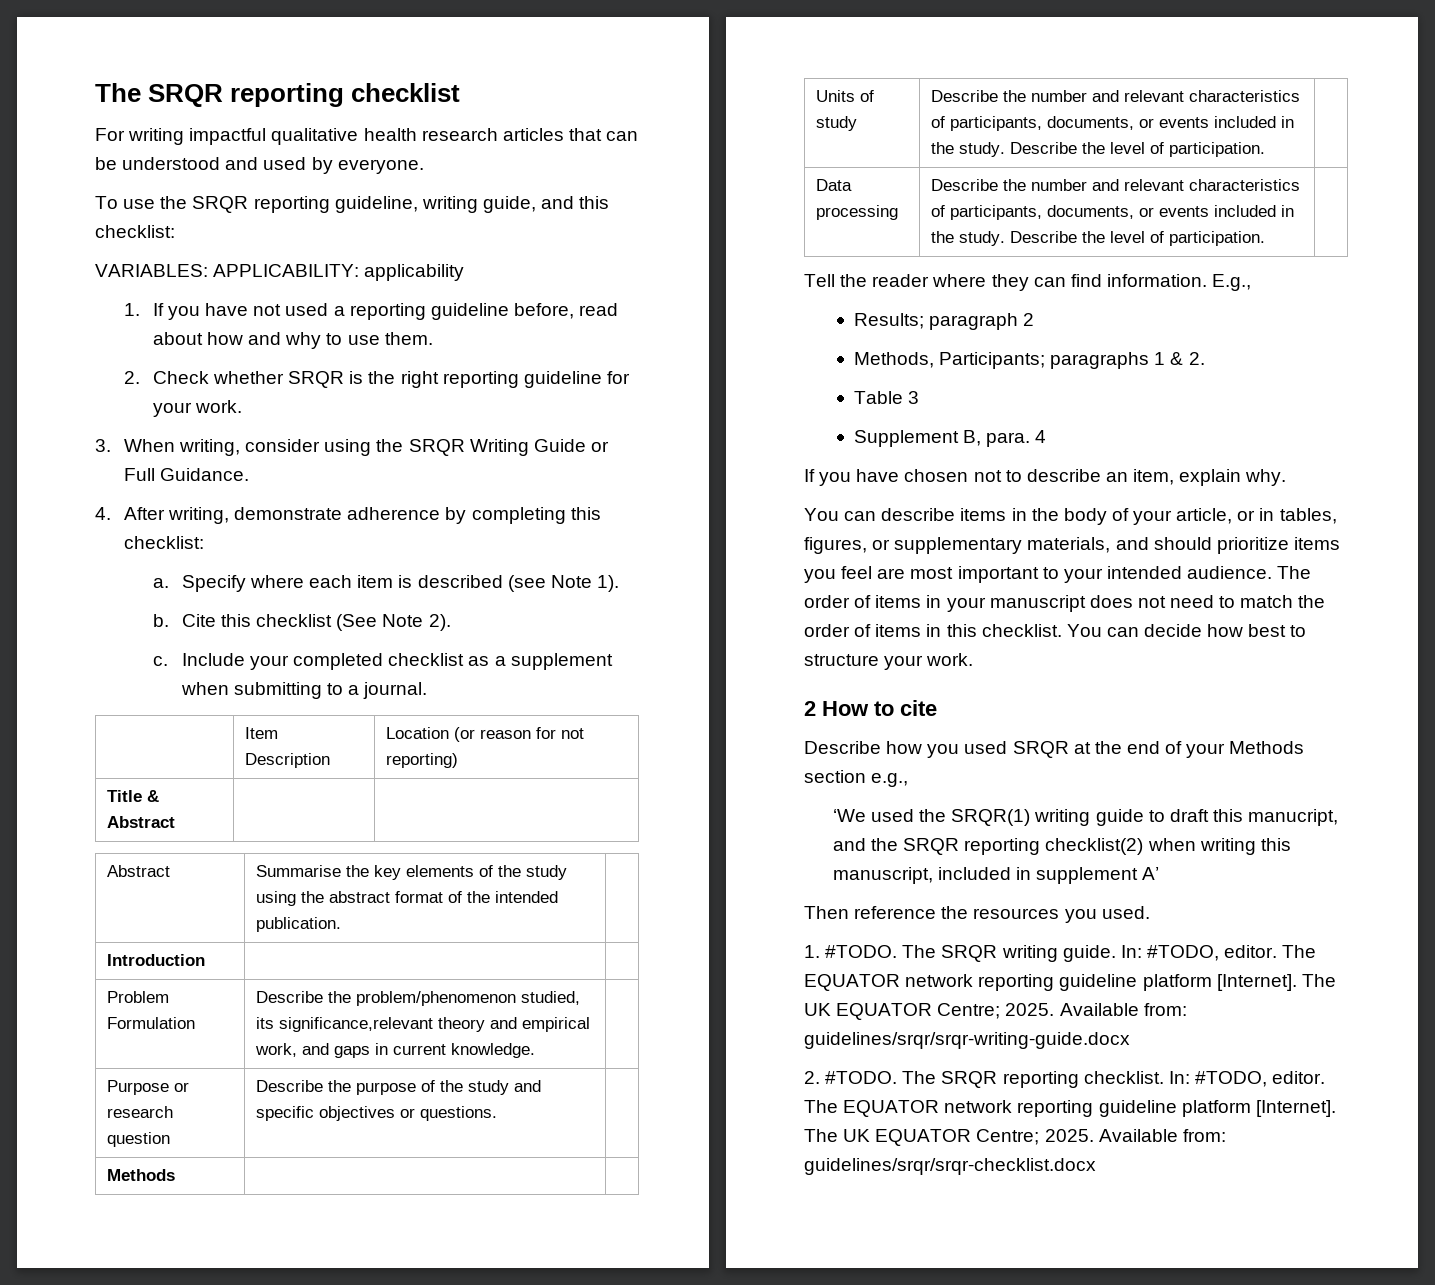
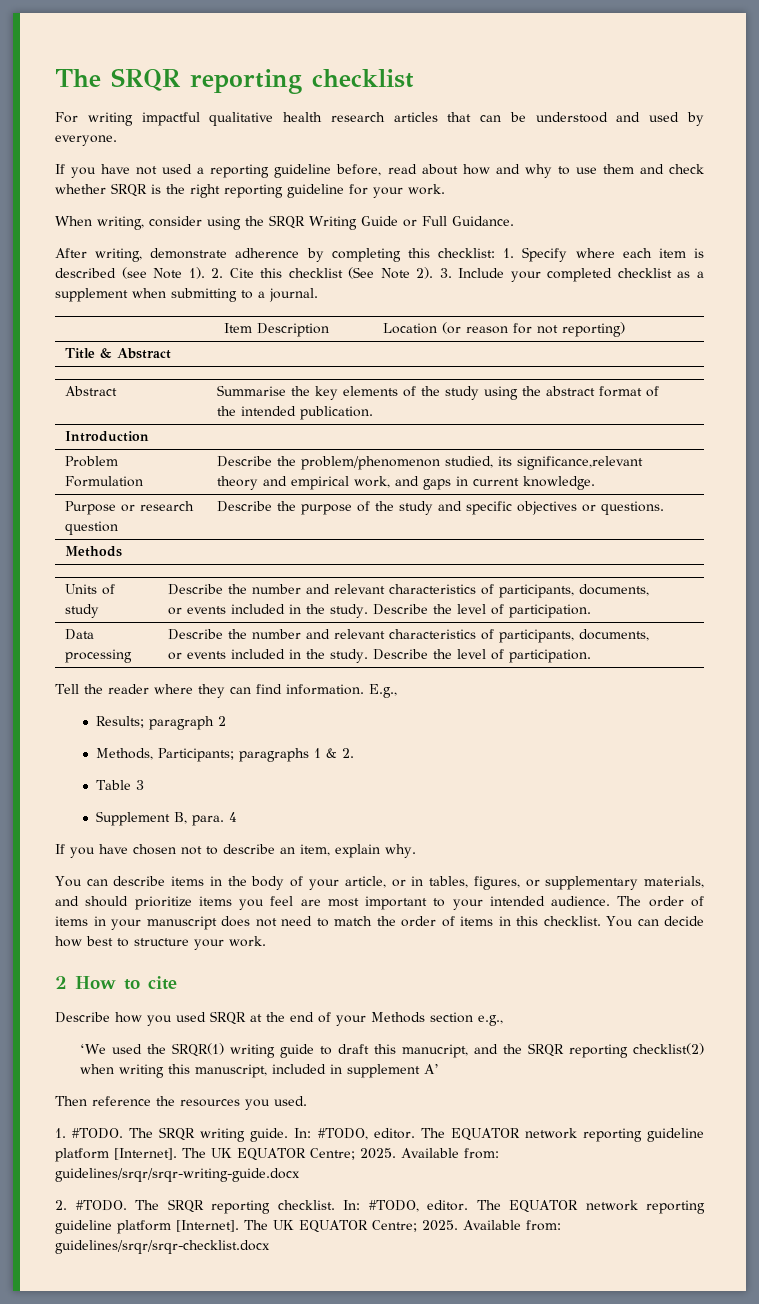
[95,196,610,213] [95,225,175,238] [95,264,465,281] [123,303,140,316] To use the SRQR reporting guideline, writing guide, and this checklist: // VARIABLES: APPLICABILITY: applicability // 1. -> (117, 140) none
[384,332,433,345] [123,371,209,384] them. // 2. Check -> [602,164,704,174] them and check
[95,439,111,452] 3. -> (445, 189) none
[95,507,111,520] 4. -> (514, 221) none
[152,578,169,588] // a. -> [503,248,515,258] 1.
[152,614,169,627] // b. -> [211,268,224,278] 2.
[152,656,168,666] // c. -> [439,268,452,278] 3.

